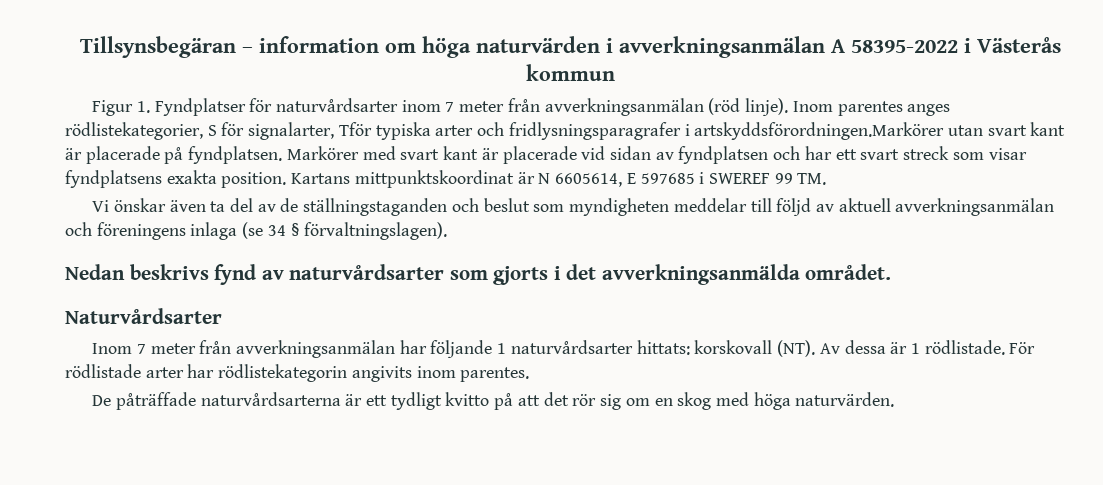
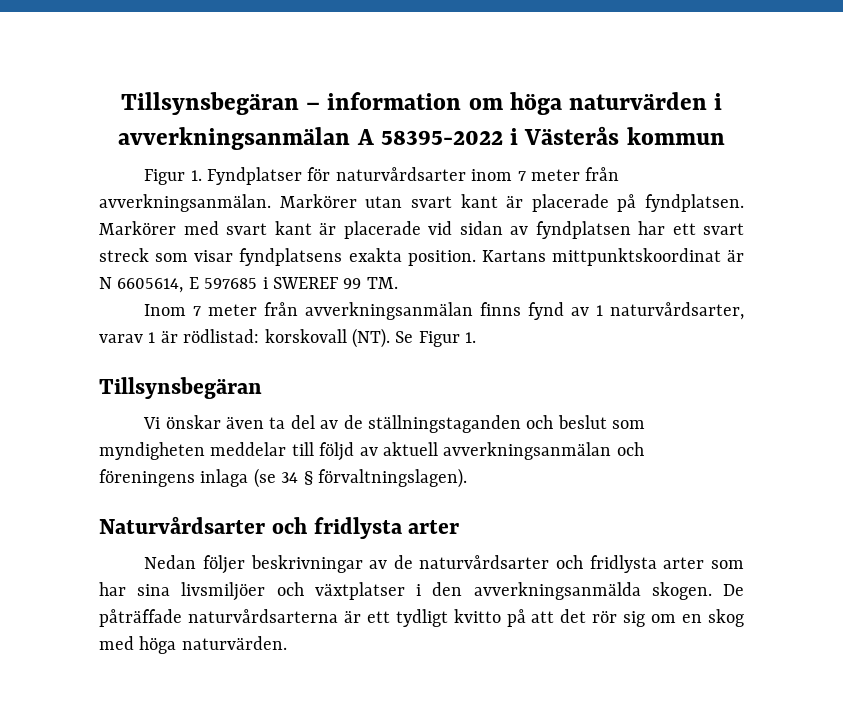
[544,98,951,116] [65,122,945,140] avverkningsanmälan (röd linje). Inom parentes anges rödlistekategorier, S för signalarter, Tför typiska arter och fridlysningsparagrafer i artskyddsförordningen.Markörer -> [99,194,357,212] avverkningsanmälan. Markörer
[773,146,801,160] och -> (631, 230) none
(827, 179) none -> [144,302,744,320] [99,328,477,348] [99,377,262,399] // Inom 7 meter från avverkningsanmälan finns fynd av 1 naturvårdsarter, varav 1 är rödlistad: korskovall (NT). Se Figur 1. // Tillsynsbegäran
[65,264,892,285] [65,308,222,324] [92,340,1036,358] [65,364,530,382] Nedan beskrivs fynd av naturvårdsarter som gjorts i det avverkningsanmälda området. // Naturvårdsarter // Inom 7 meter från avverkningsanmälan har följande 1 naturvårdsarter hittats: korskovall (NT). Av dessa är 1 rödlistade. För rödlistade arter har rödlistekategorin angivits inom parentes. // -> [99,516,460,539] [144,555,745,574] [99,582,712,601] Naturvårdsarter och fridlysta arter // Nedan följer beskrivningar av de naturvårdsarter och fridlysta arter som har sina livsmiljöer och växtplatser i den avverkningsanmälda skogen.

